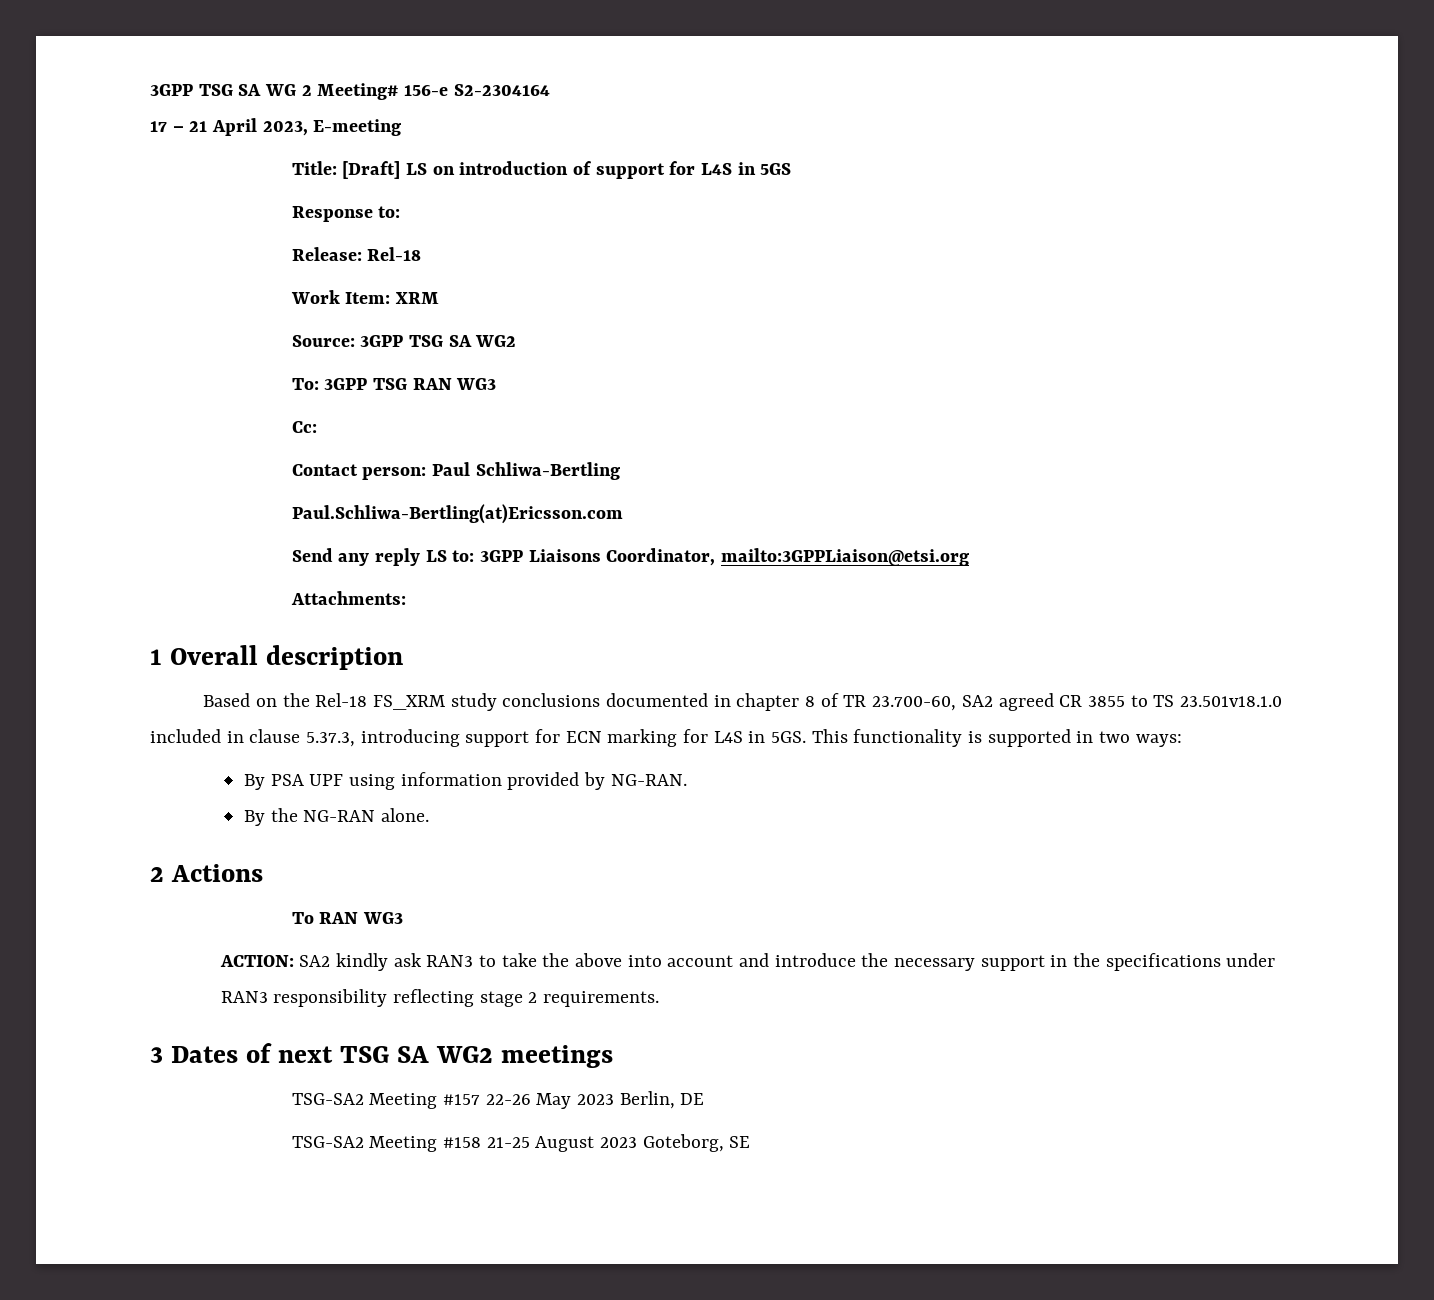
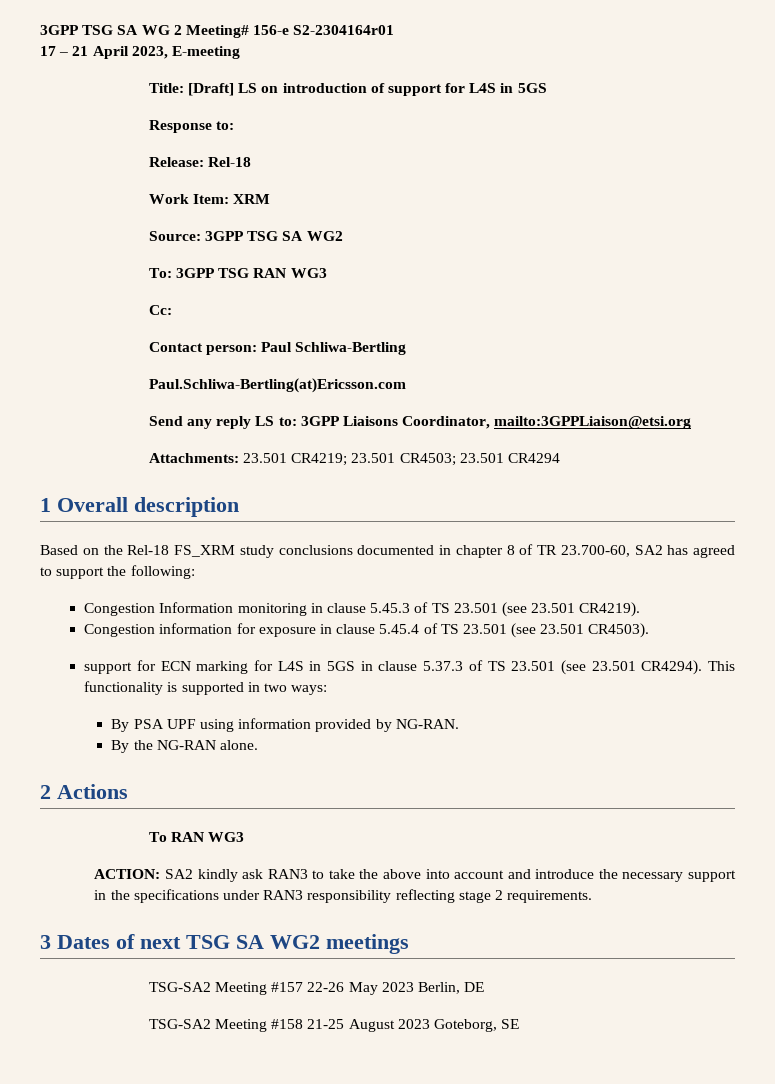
[453,84,550,96] S2-2304164 -> [293,25,395,35] S2-2304164r01
(406, 598) none -> [242,453,560,466] 23.501 CR4219; 23.501 CR4503; 23.501 CR4294
[998,693,1282,711] [150,729,460,747] agreed CR 3855 to TS 23.501v18.1.0 included in clause 5.37.3, introducing -> [667,545,735,558] [40,565,195,579] [84,602,641,617] [84,623,650,638] has agreed to support the following: // Congestion Information monitoring in clause 5.45.3 of TS 23.501 (see 23.501 CR4219). // Congestion information for exposure in clause 5.45.4 of TS 23.501 (see 23.501 CR4503). //
[771,731,807,743] 5GS. -> [327,660,703,675] 5GS in clause 5.37.3 of TS 23.501 (see 23.501 CR4294).

